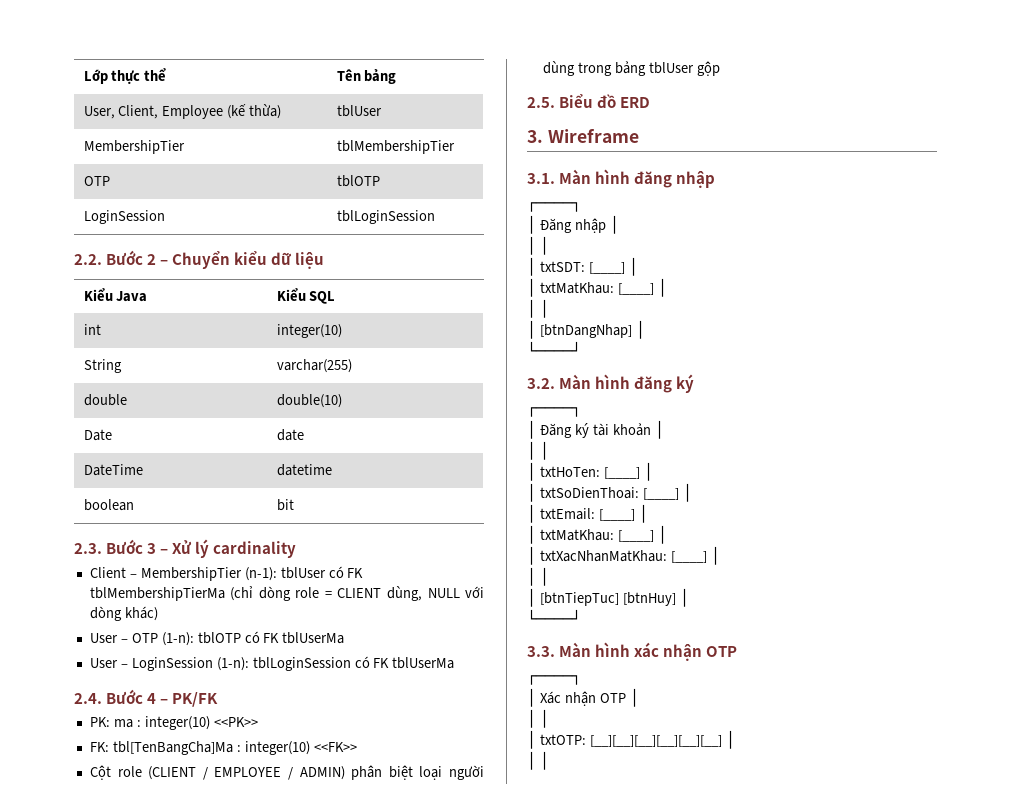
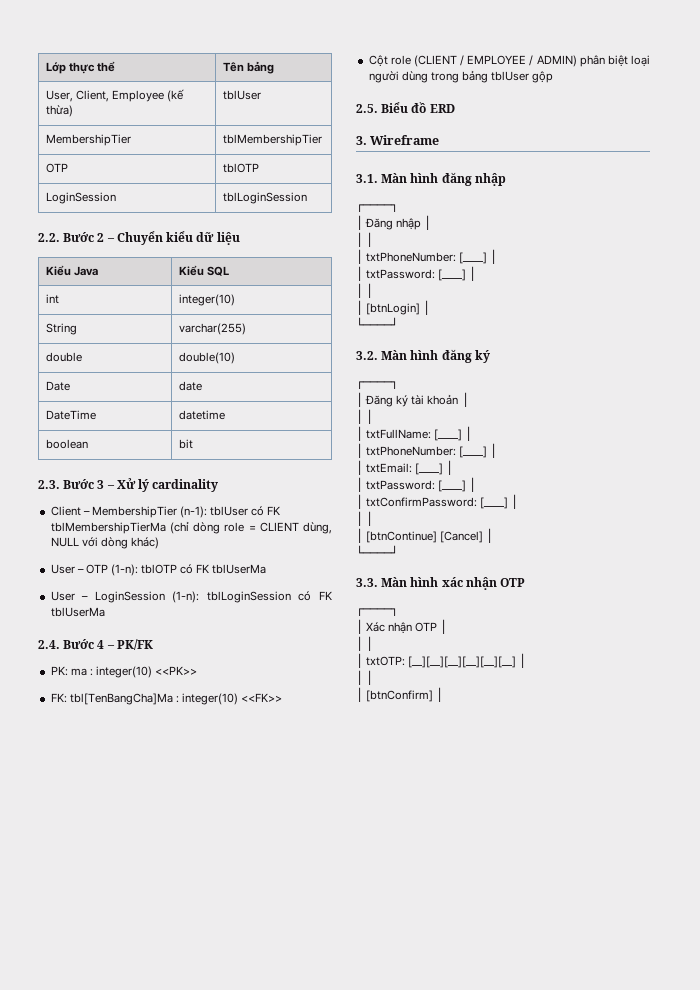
[539,257,638,276] [527,278,667,297] [527,299,549,318] [527,320,632,339] txtSDT: [____] │ // │ txtMatKhau: [____] │ // │ │ // │ [btnDangNhap] -> [366,249,498,264] [356,266,477,281] [356,283,374,298] [356,300,421,315] txtPhoneNumber: [____] │ // │ txtPassword: [____] │ // │ │ // │ [btnLogin]
[539,462,653,481] [527,483,639,502] txtHoTen: [____] │ // │ txtSoDienThoai: -> [366,426,473,441] [356,443,457,458] txtFullName: [____] │ // │ txtPhoneNumber:
[539,525,667,544] [527,546,720,565] [527,567,549,586] [527,588,676,607] txtMatKhau: [____] │ // │ txtXacNhanMatKhau: [____] │ // │ │ // │ [btnTiepTuc] [btnHuy] -> [366,477,477,492] [356,494,519,509] [356,511,374,526] [356,528,484,543] txtPassword: [____] │ // │ txtConfirmPassword: [____] │ // │ │ // │ [btnContinue] [Cancel]
(549, 760) none -> [356,687,444,702] // │ [btnConfirm] │

